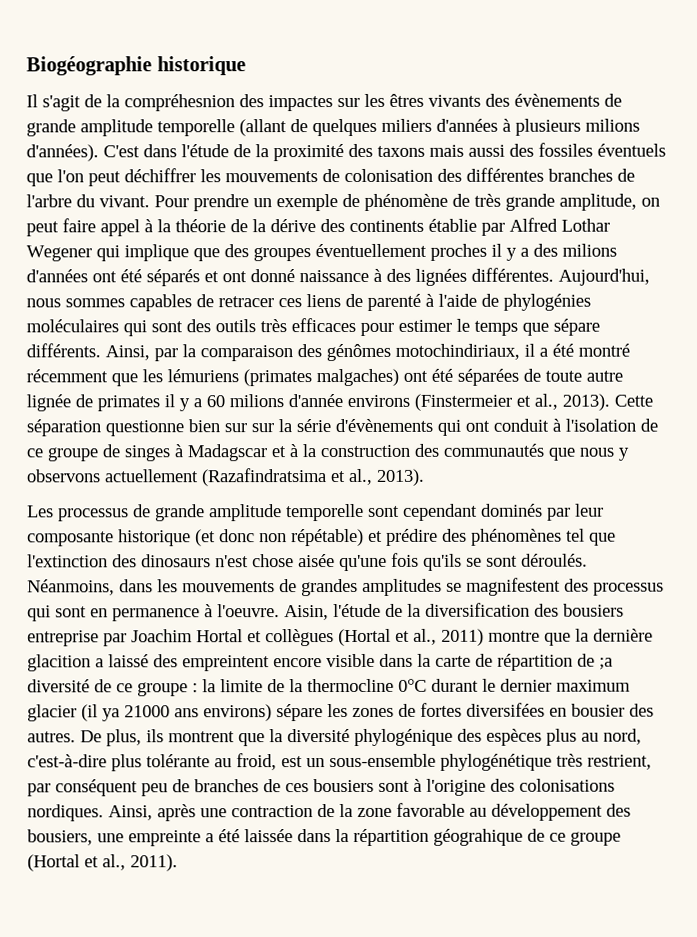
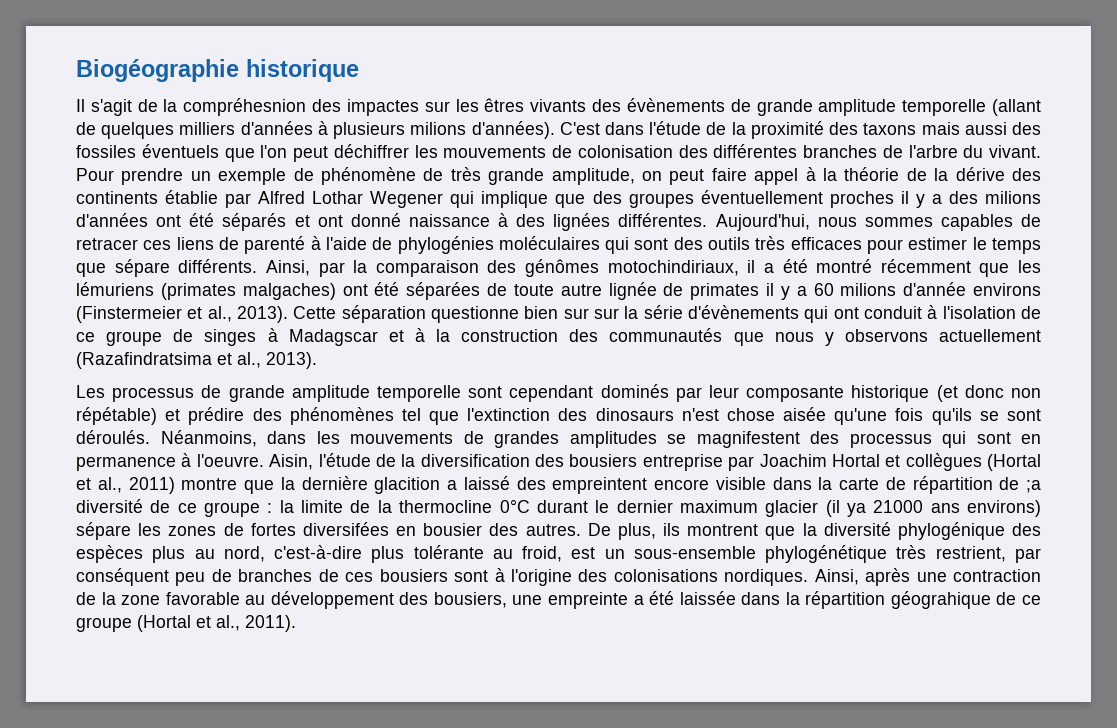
[381,118,432,132] miliers -> [179,122,236,135] milliers

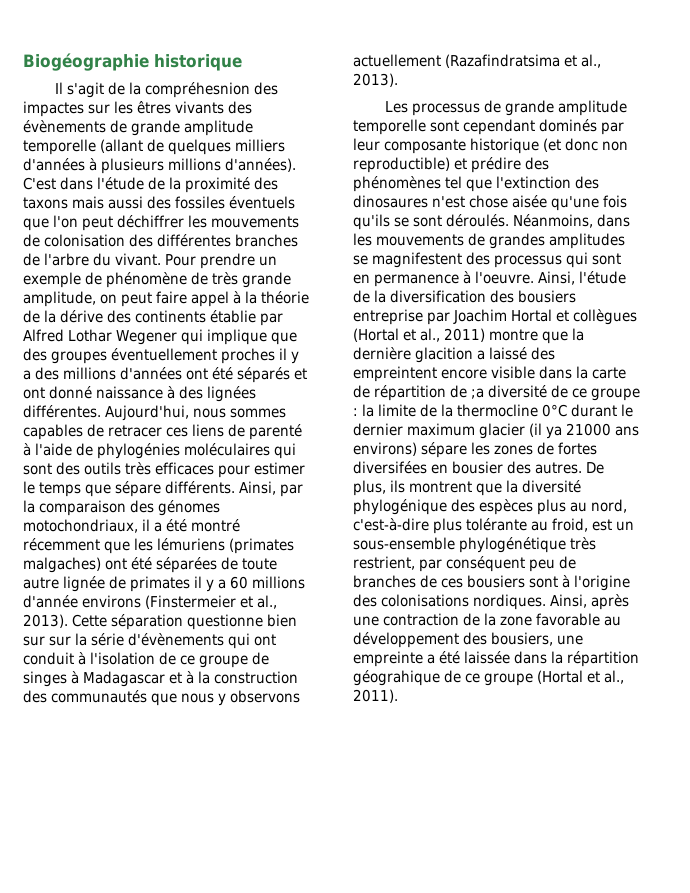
[410,122,467,135] milions -> [168,158,222,171] millions
[984,191,1041,204] milions -> [63,367,117,380] millions
[525,259,739,277] génômes motochindiriaux, -> [158,500,221,516] [23,519,138,533] génomes motochondriaux,
[840,283,897,296] milions -> [252,576,306,589] millions
[288,329,378,346] Madagscar -> [83,671,166,687] Madagascar
[76,407,157,425] répétable) -> [353,157,450,173] reproductible)
[595,408,674,421] dinosaurs -> [353,195,428,208] dinosaures
[269,454,314,470] Aisin, -> [538,271,576,285] Ainsi,

